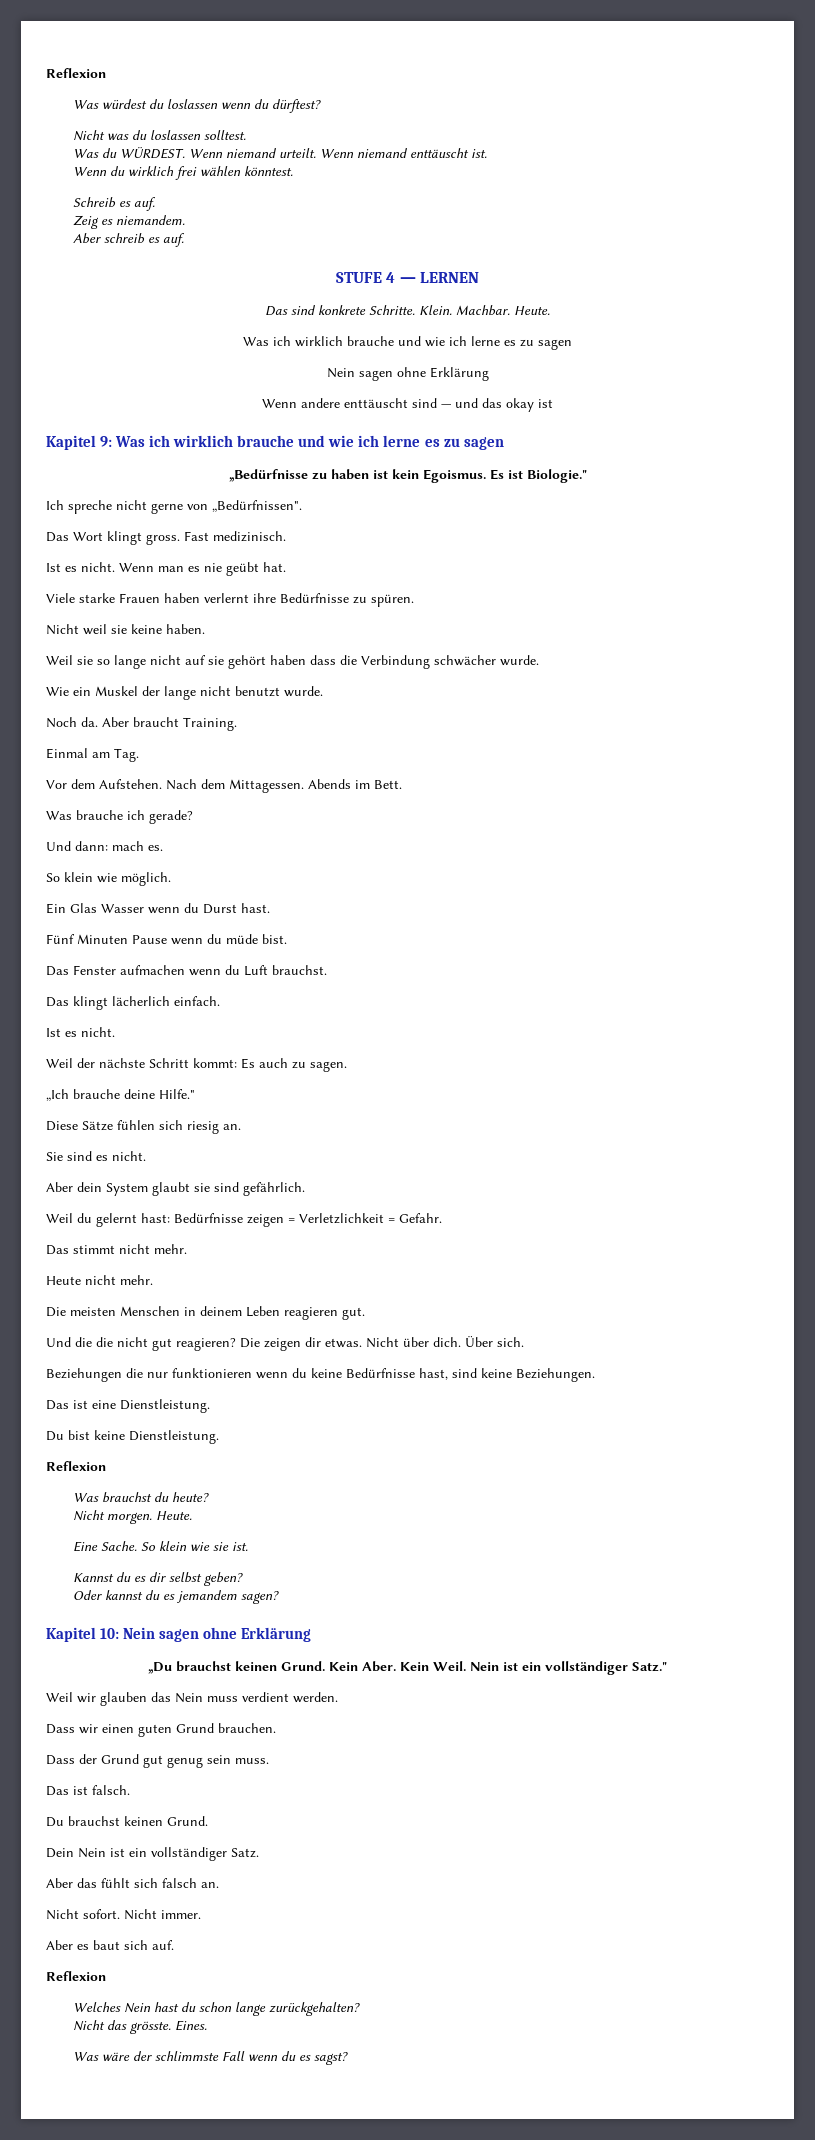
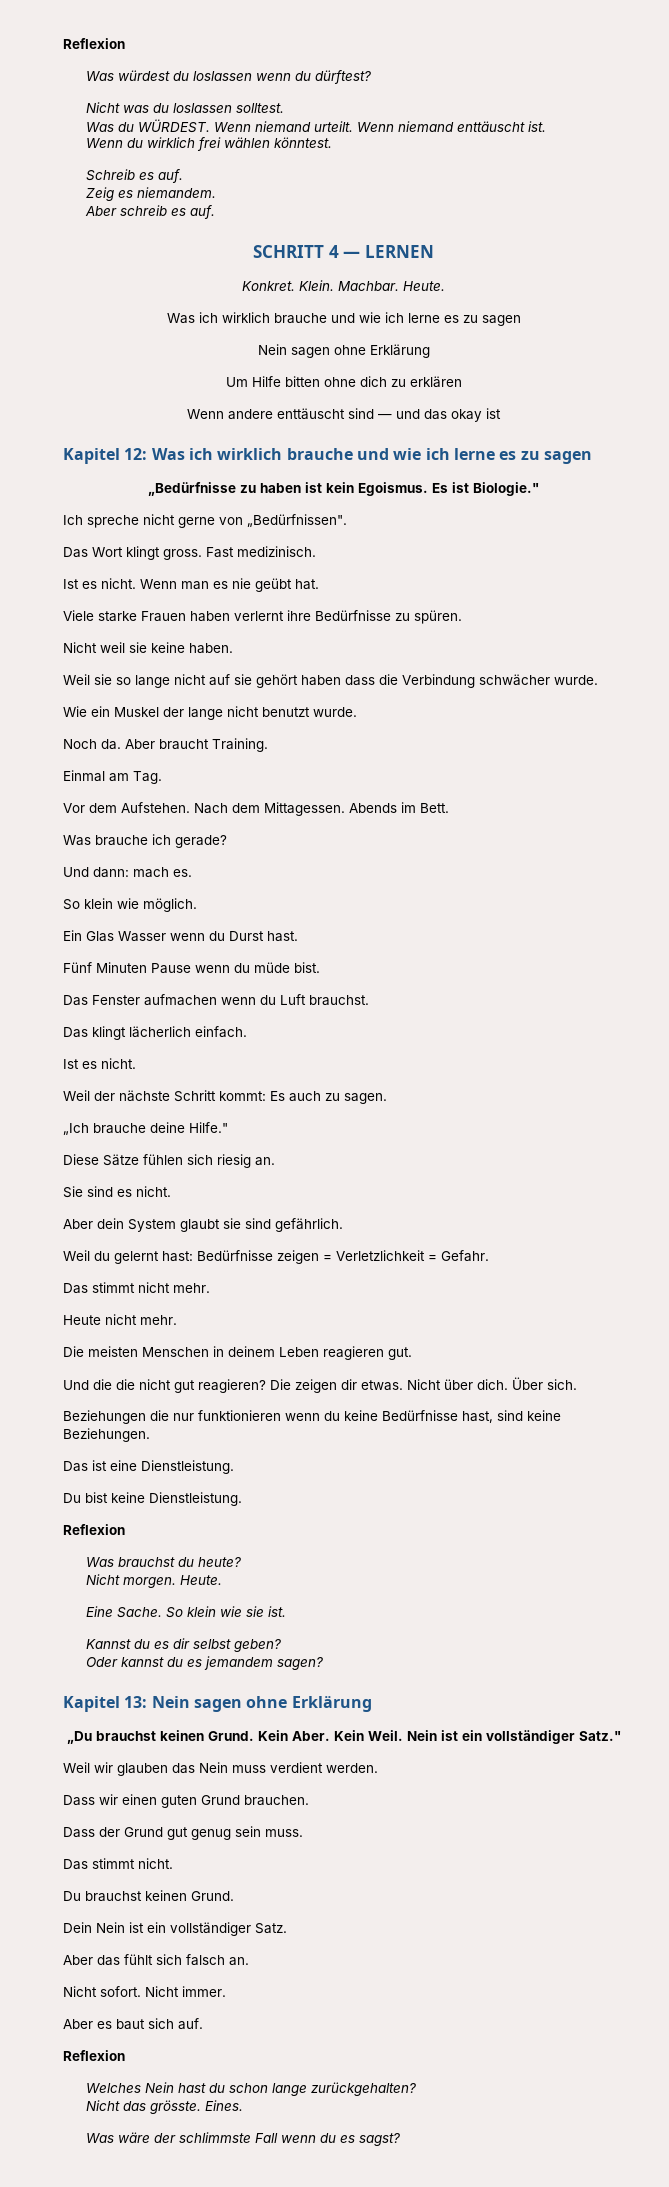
[336,272,383,283] STUFE -> [253,245,325,258] SCHRITT
[265,305,415,316] Das sind konkrete Schritte. -> [242,281,295,291] Konkret.
(489, 374) none -> [225,376,462,388] // Um Hilfe bitten ohne dich zu erklären
[100,436,113,447] 9: -> [124,448,148,460] 12:
[100,1628,120,1639] 10: -> [124,1696,148,1708] 13:
[73,1785,130,1795] ist falsch. -> [92,1858,173,1869] stimmt nicht.

